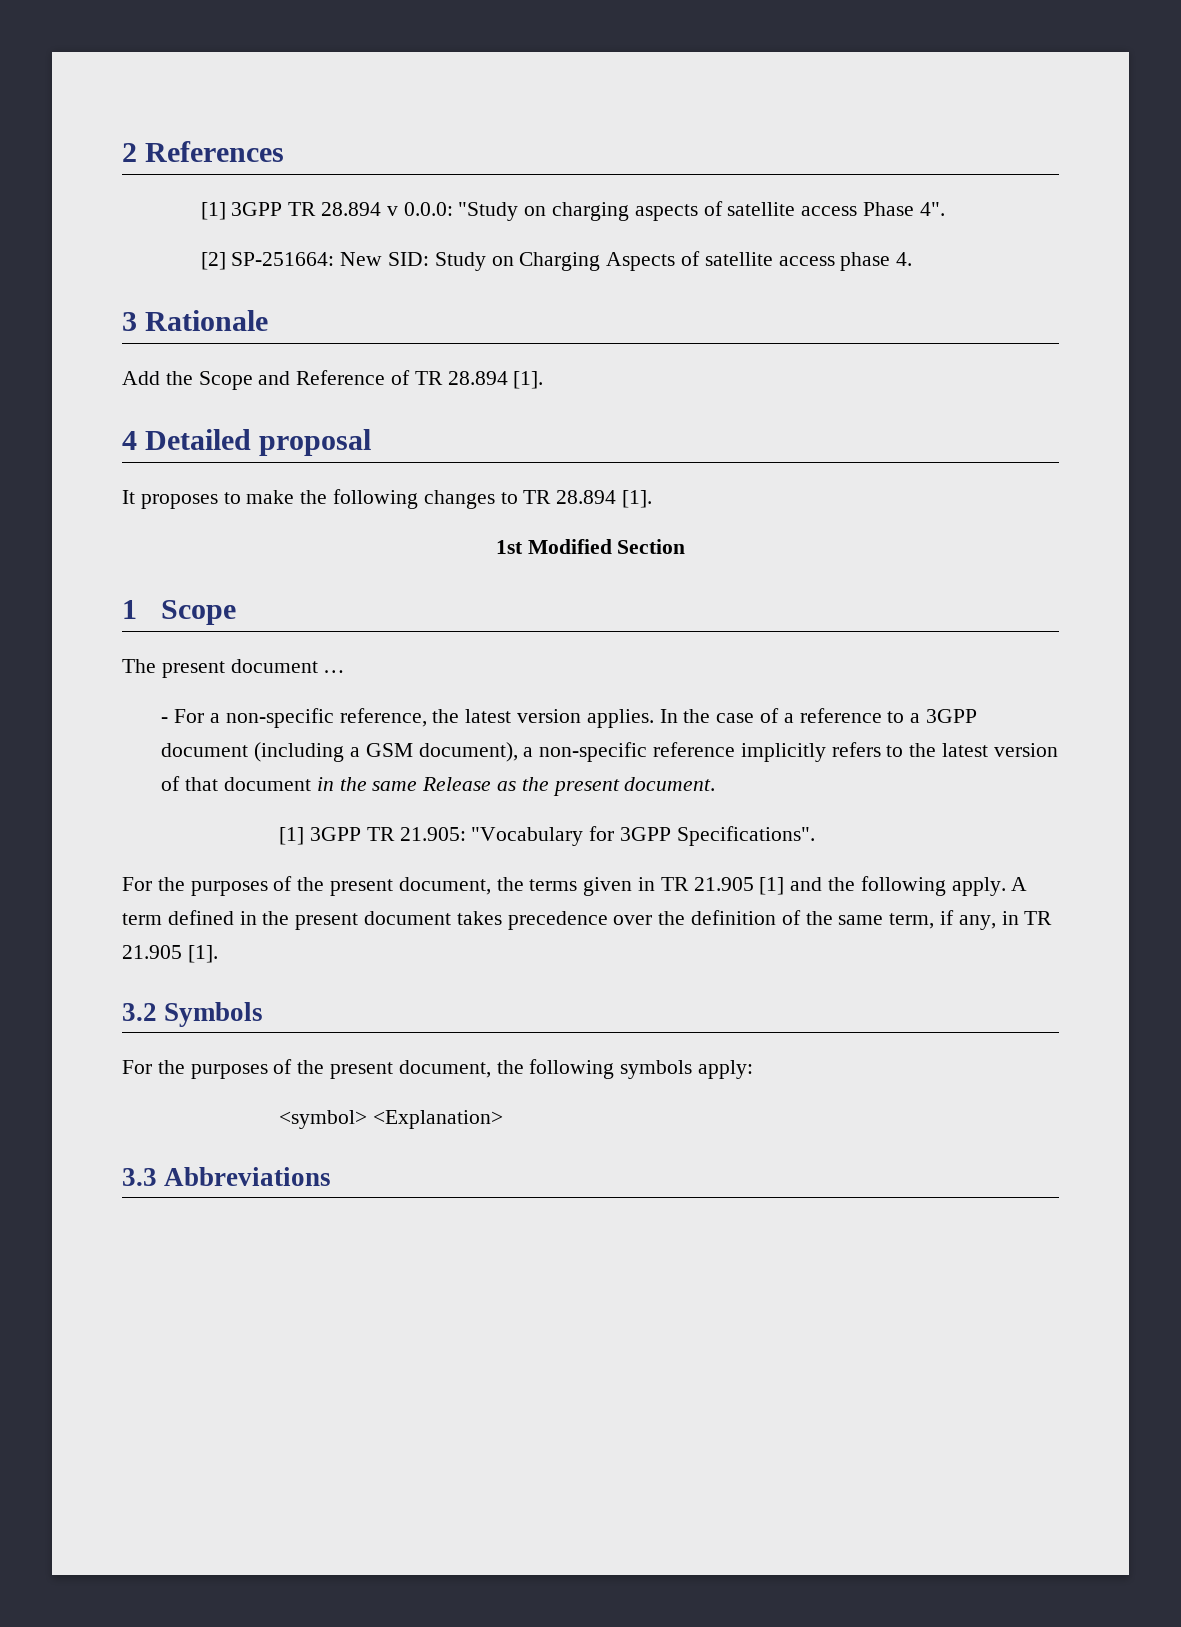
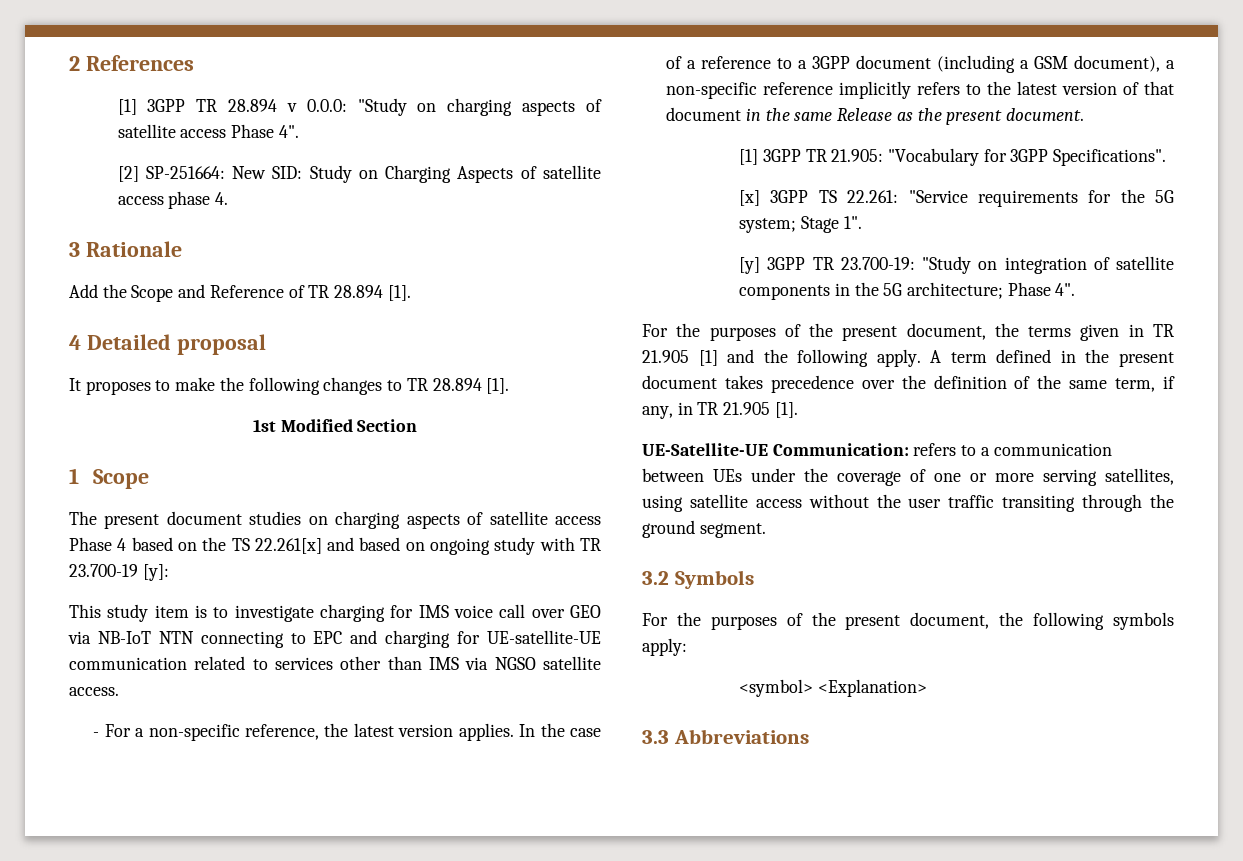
[323,670,346,673] … -> [249,511,602,529] [69,537,602,555] [69,564,169,581] [69,604,601,622] [68,630,602,648] [69,656,601,670] [69,687,119,696] studies on charging aspects of satellite access Phase 4 based on the TS 22.261[x] and based on ongoing study with TR 23.700-19 [y]: // This study item is to investigate charging for IMS voice call over GEO via NB-IoT NTN connecting to EPC and charging for UE-satellite-UE communication related to services other than IMS via NGSO satellite access.
(815, 836) none -> [739,189,1174,207] [739,216,862,233] [739,256,1174,274] [739,282,1076,300] // [x] 3GPP TS 22.261: "Service requirements for the 5G system; Stage 1". // [y] 3GPP TR 23.700-19: "Study on integration of satellite components in the 5G architecture; Phase 4".
(218, 954) none -> [642,443,1112,456] [642,468,1174,486] [642,494,1174,512] [642,520,766,538] // UE-Satellite-UE Communication: refers to a communication between UEs under the coverage of one or more serving satellites, using satellite access without the user traffic transiting through the ground segment.

